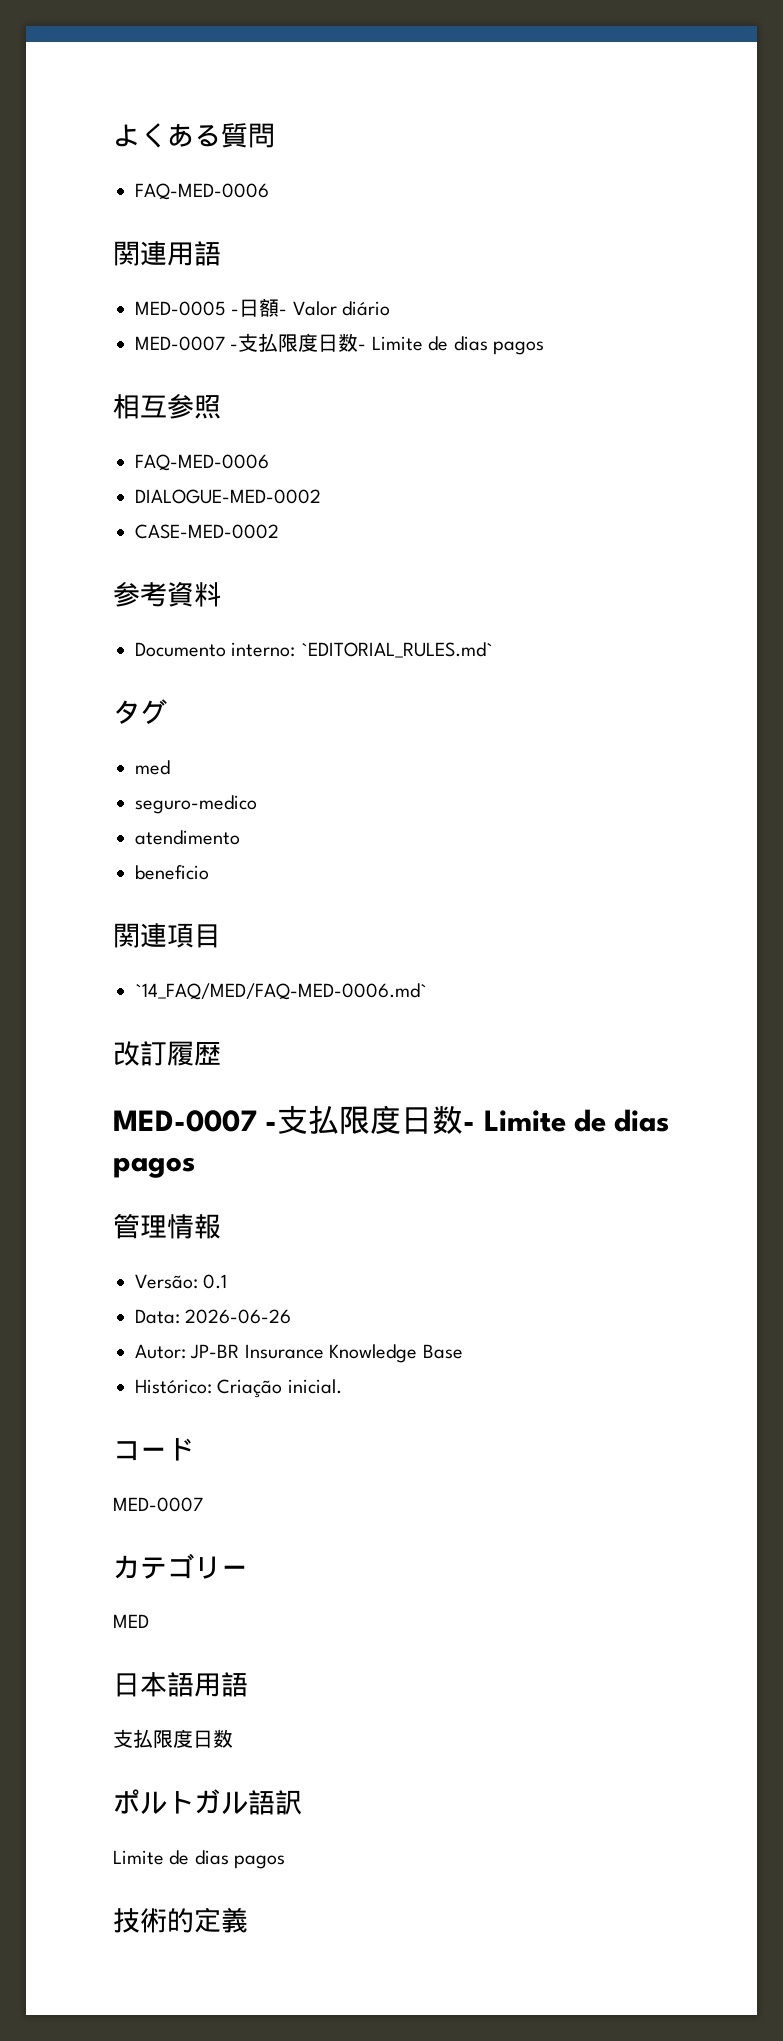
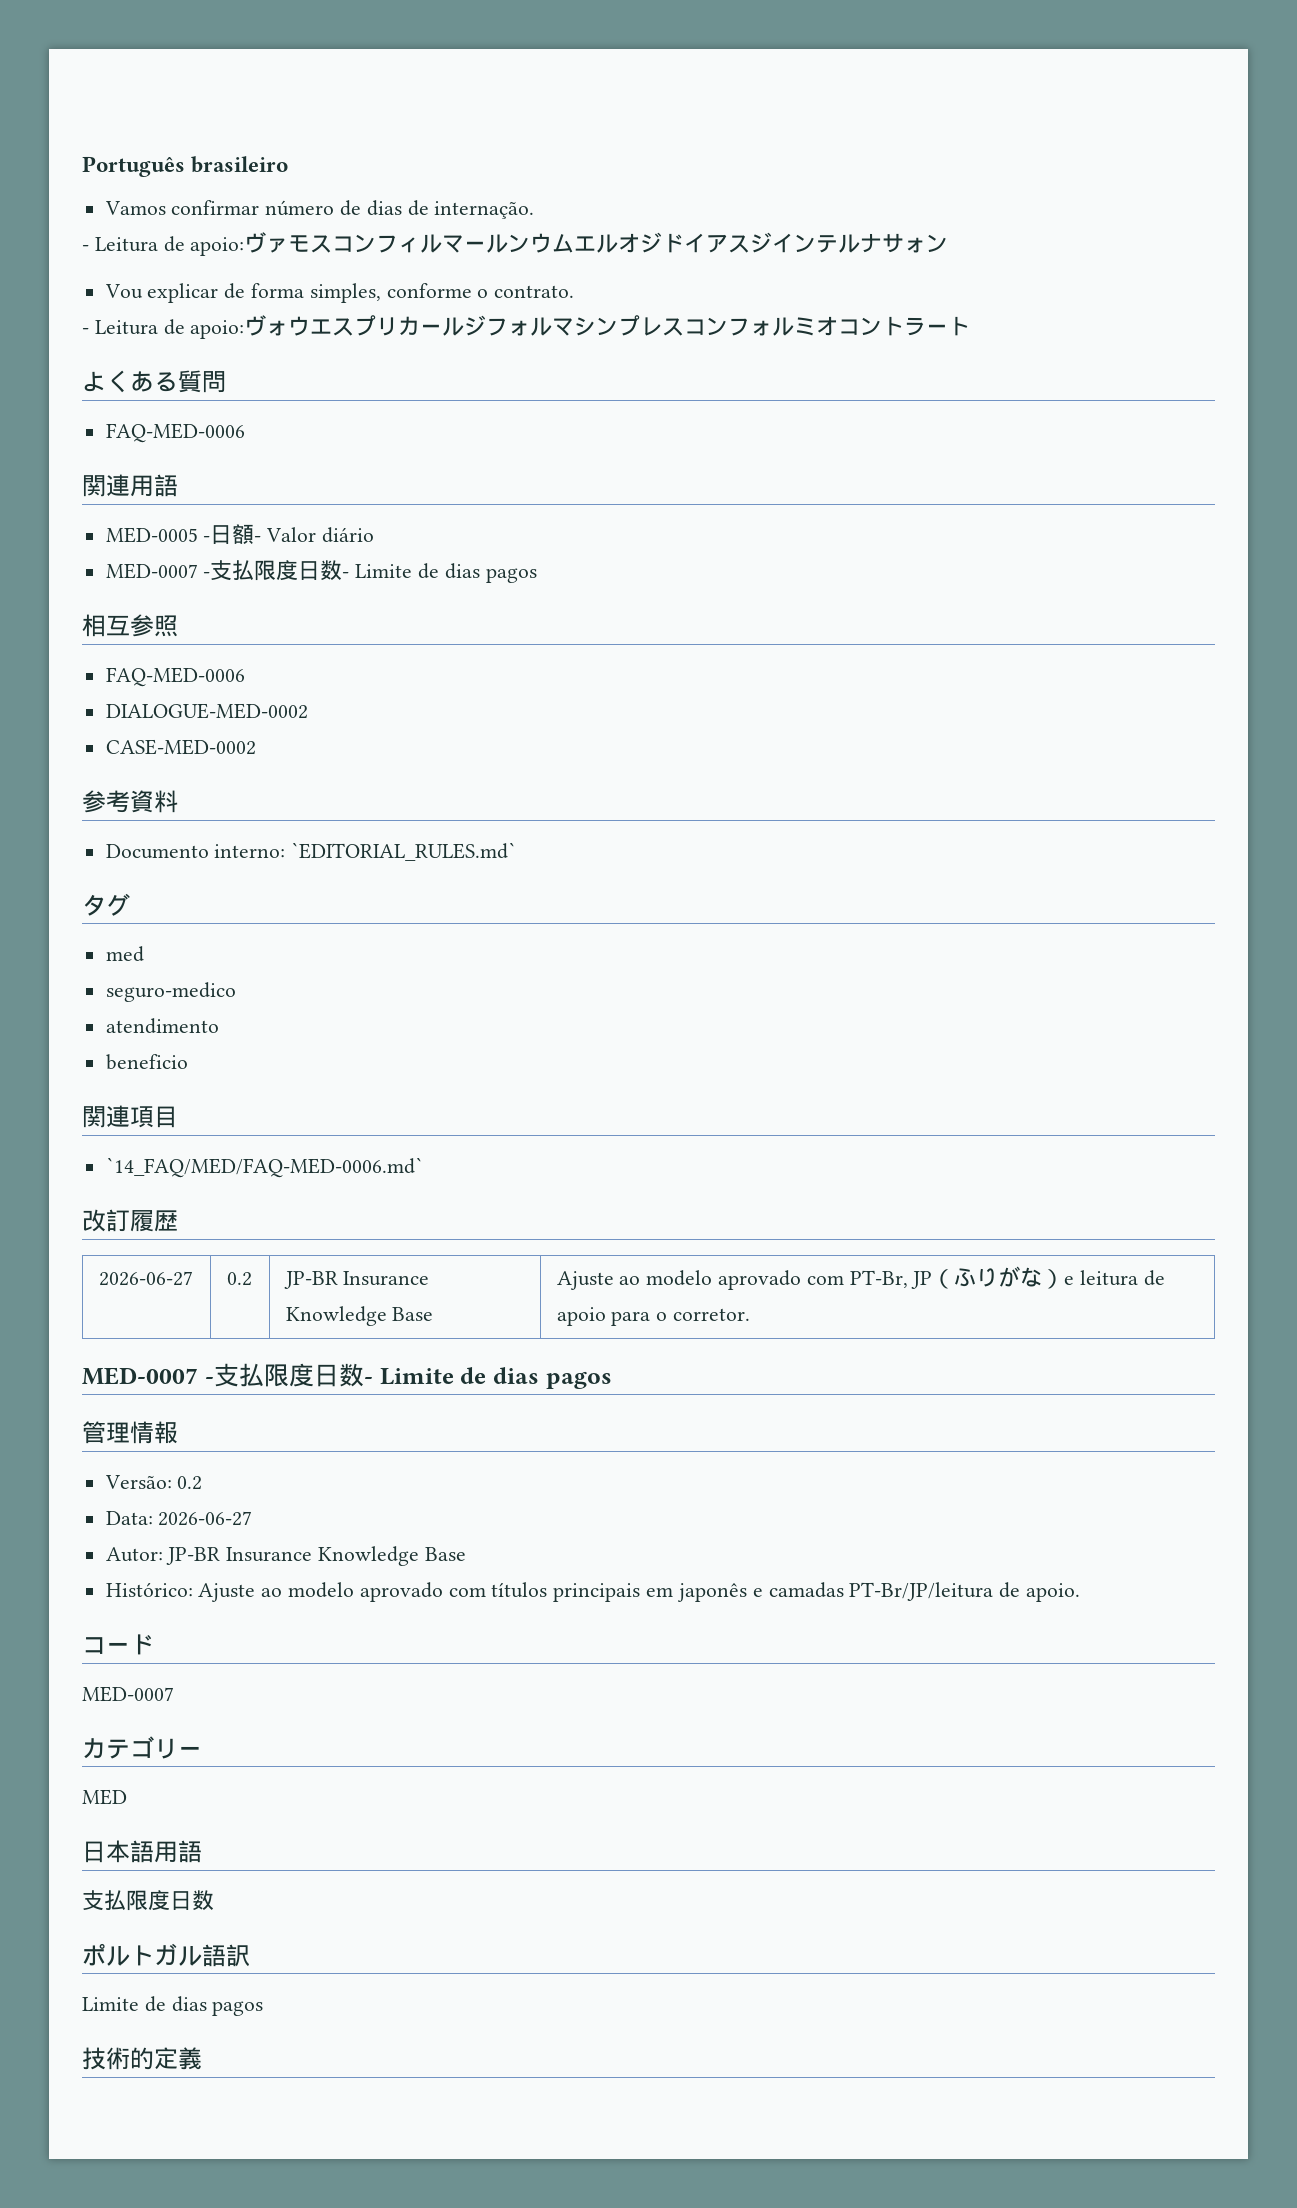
(113, 135) none -> [82,156,289,177] [104,200,535,219] [82,232,949,256] [104,283,575,303] [82,315,971,339] Português brasileiro // Vamos confirmar número de dias de internação. // - Leitura de apoio:ヴァモスコンフィルマールンウムエルオジドイアスジインテルナサォン // Vou explicar de forma simples, conforme o contrato. // - Leitura de apoio:ヴォウエスプリカールジフォルマシンプレスコンフォルミオコントラート //
(221, 1054) none -> [98,1271,193,1286] [226,1272,252,1286] [283,1271,430,1289] [285,1306,434,1326] [556,1266,1166,1290] [556,1307,750,1326] // 2026-06-27 | 0.2 | JP-BR Insurance Knowledge Base | Ajuste ao modelo aprovado com PT-Br, JP（ふりがな）e leitura de apoio para o corretor.
[203,1274,228,1289] 0.1 -> [177,1476,203,1490] 0.2
[185,1309,292,1324] 2026-06-26 -> [158,1511,253,1526] 2026-06-27
[217,1379,342,1398] Criação inicial. -> [198,1582,1080,1602] Ajuste ao modelo aprovado com títulos principais em japonês e camadas PT-Br/JP/leitura de apoio.

